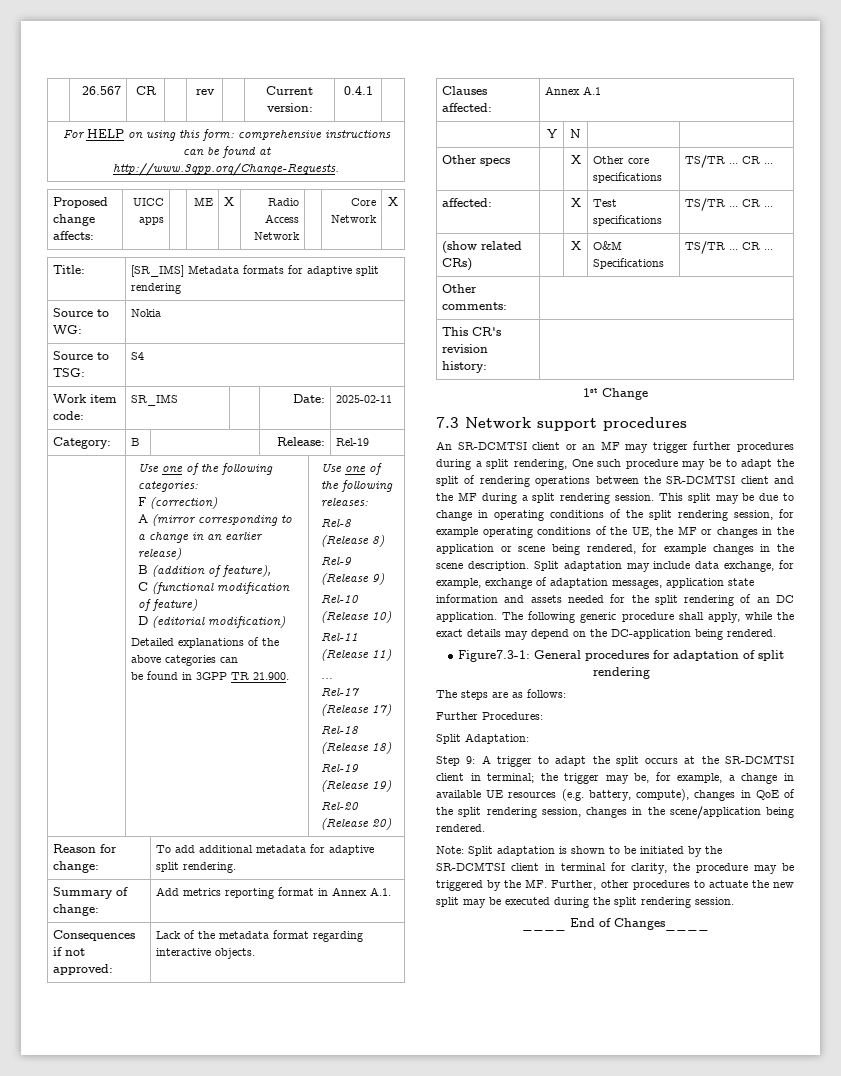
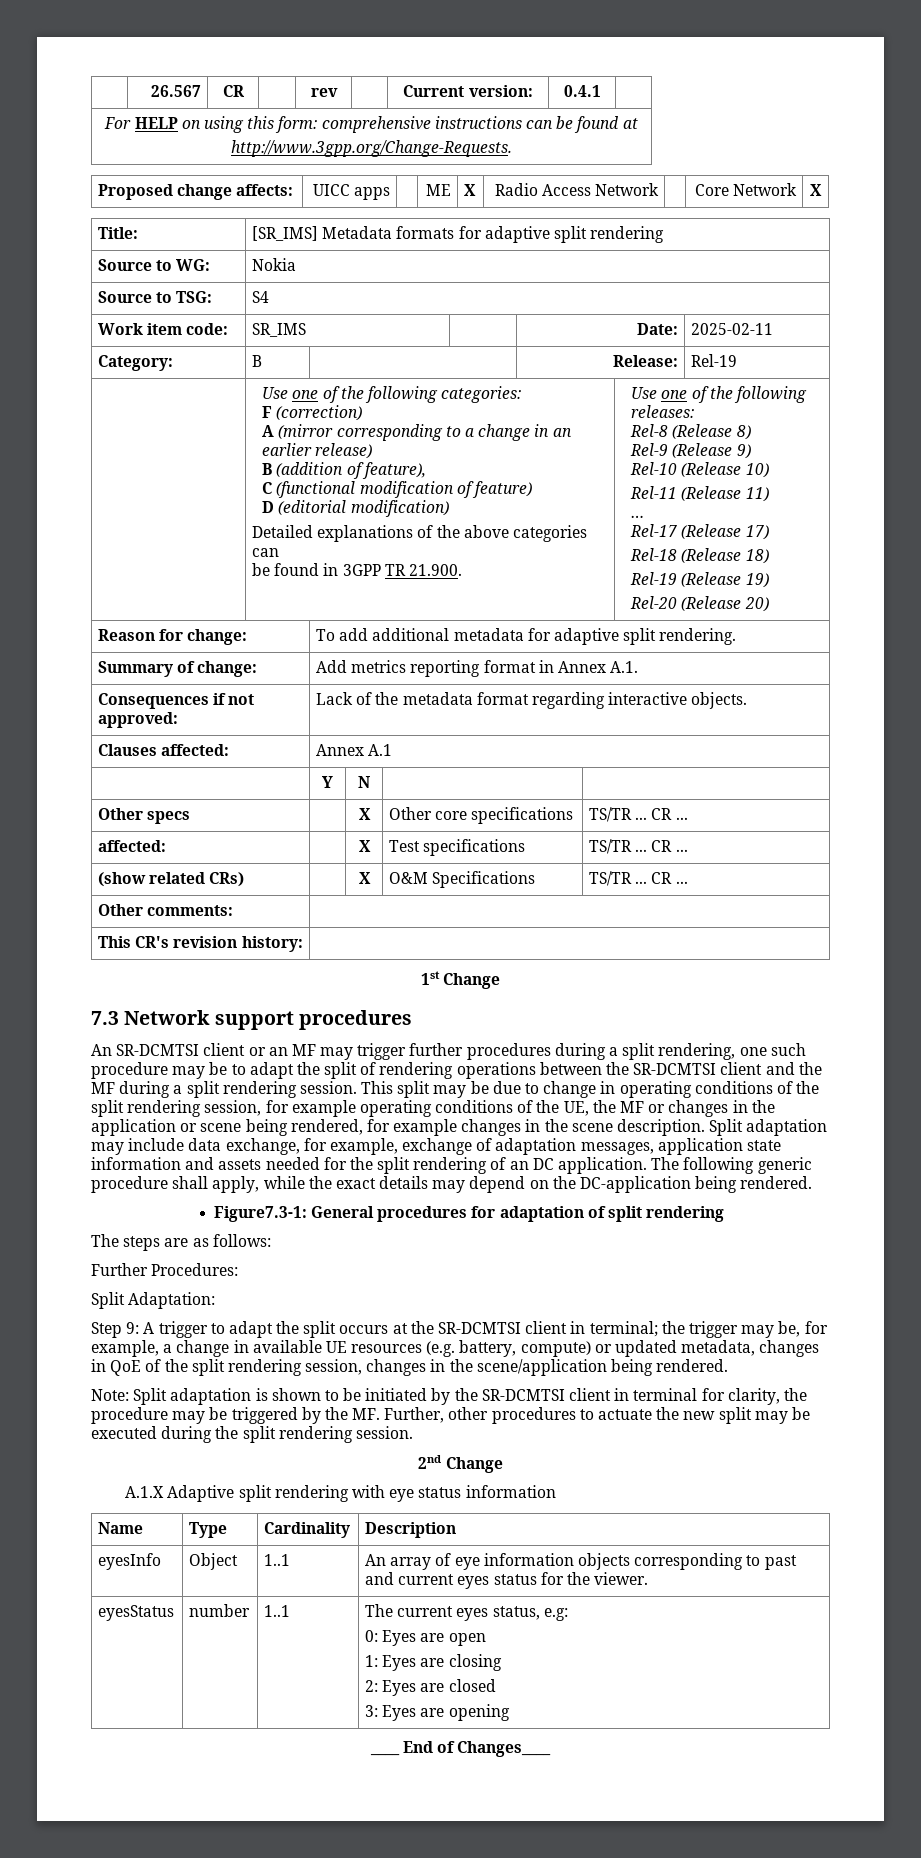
[571,459,593,467] One -> [739,1047,767,1056] one
[636,789,690,801] compute), -> [520,1340,756,1357] compute) or updated metadata,
(734, 901) none -> [418,1455,503,1473] [125,1485,556,1502] [98,1522,144,1534] [189,1522,228,1538] [264,1522,351,1538] [365,1522,457,1538] [98,1553,162,1570] [189,1553,239,1570] [264,1554,291,1566] [365,1553,797,1570] [365,1572,649,1589] [98,1605,175,1621] [189,1604,251,1617] [264,1605,291,1617] [365,1604,568,1621] [365,1630,486,1646] [365,1654,502,1671] [365,1679,496,1696] [365,1704,510,1721] // 2nd Change // A.1.X Adaptive split rendering with eye status information // Name | Type | Cardinality | Description // eyesInfo | Object | 1..1 | An array of eye information objects corresponding to past and current eyes status for the viewer. // eyesStatus | number | 1..1 | The current eyes status, e.g: // 0: Eyes are open // 1: Eyes are closing // 2: Eyes are closed // 3: Eyes are opening

